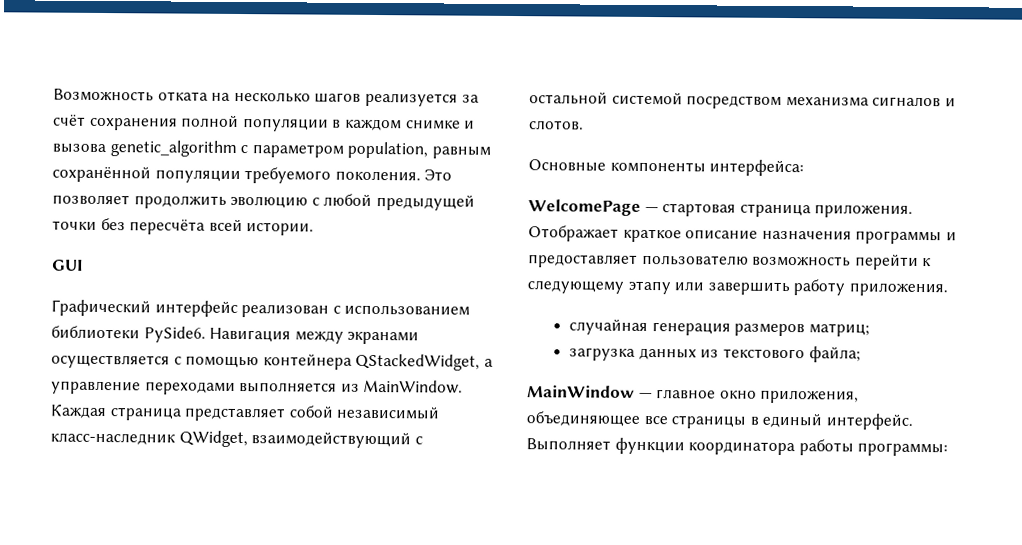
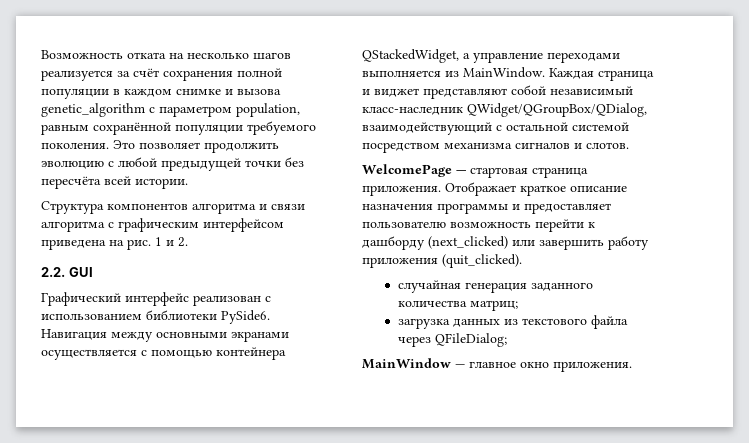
(315, 229) none -> [41,201,305,214] [41,218,284,232] [41,237,188,250] [41,267,65,277] Структура компонентов алгоритма и связи алгоритма с графическим интерфейсом приведена на рис. 1 и 2. // 2.2.
(344, 337) none -> [156,332,227,338] основными
[184,407,286,422] представляет -> [362,88,507,99] и виджет представляют
[178,430,248,448] QWidget, -> [467,103,647,117] QWidget/QGroupBox/QDialog,
[528,159,805,177] // Основные компоненты интерфейса: -> (629, 145) none
[527,280,671,295] следующему этапу -> [362,236,508,250] дашборду (next_clicked)
[848,282,948,297] приложения. -> [362,254,522,268] приложения (quit_clicked).
[734,322,806,337] размеров -> [530,282,593,291] [397,300,467,307] заданного количества
[808,346,861,363] файла; -> [590,315,628,329] [397,333,507,347] файла через QFileDialog;
[760,389,860,404] [526,411,913,430] [526,437,949,457] приложения, объединяющее все страницы в единый интерфейс. Выполняет функции координатора работы программы: -> [553,361,632,372] приложения.

